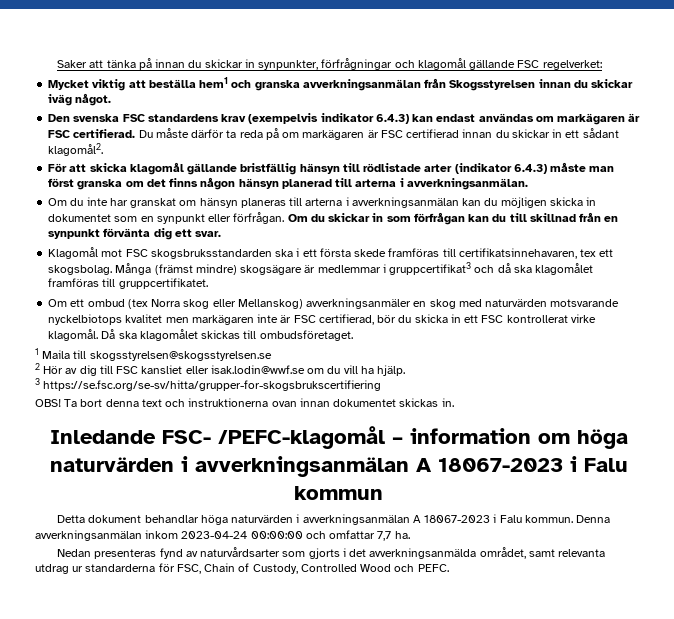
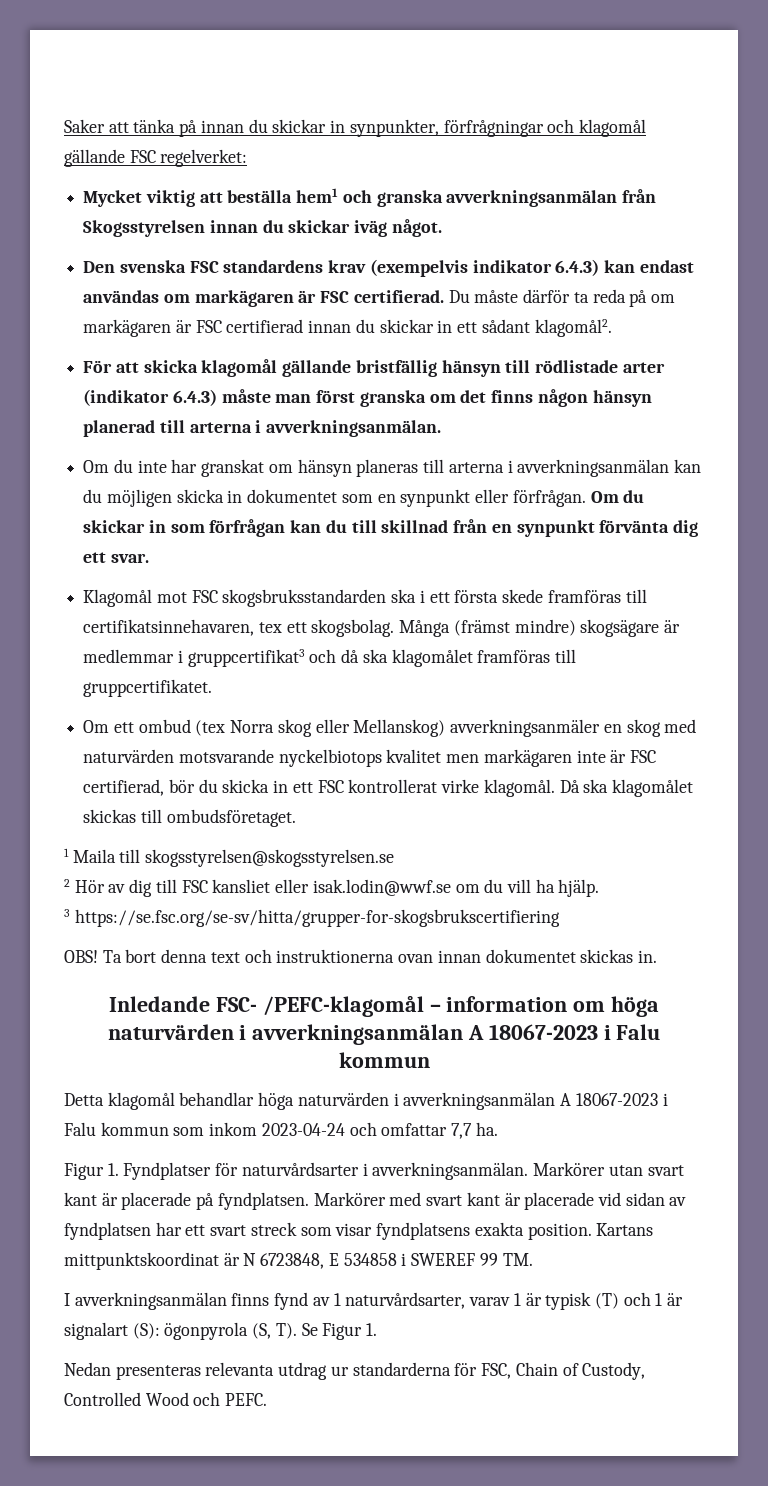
[88,515,142,523] dokument -> [107,1092,175,1110] klagomål
[524,515,611,523] [35,530,142,541] kommun. Denna avverkningsanmälan -> [100,1122,205,1136] kommun som
[250,531,303,539] 00:00:00 -> (345, 1129) none
[57,547,555,559] Nedan presenteras fynd av naturvårdsarter som gjorts i det avverkningsanmälda området, samt -> [64,1162,684,1180] [64,1192,687,1210] [64,1222,654,1240] [64,1252,533,1270] [64,1292,684,1310] [64,1322,378,1340] [64,1362,201,1380] Figur 1. Fyndplatser för naturvårdsarter i avverkningsanmälan. Markörer utan svart kant är placerade på fyndplatsen. Markörer med svart kant är placerade vid sidan av fyndplatsen har ett svart streck som visar fyndplatsens exakta position. Kartans mittpunktskoordinat är N 6723848, E 534858 i SWEREF 99 TM. // I avverkningsanmälan finns fynd av 1 naturvårdsarter, varav 1 är typisk (T) och 1 är signalart (S): ögonpyrola (S, T). Se Figur 1. // Nedan presenteras

